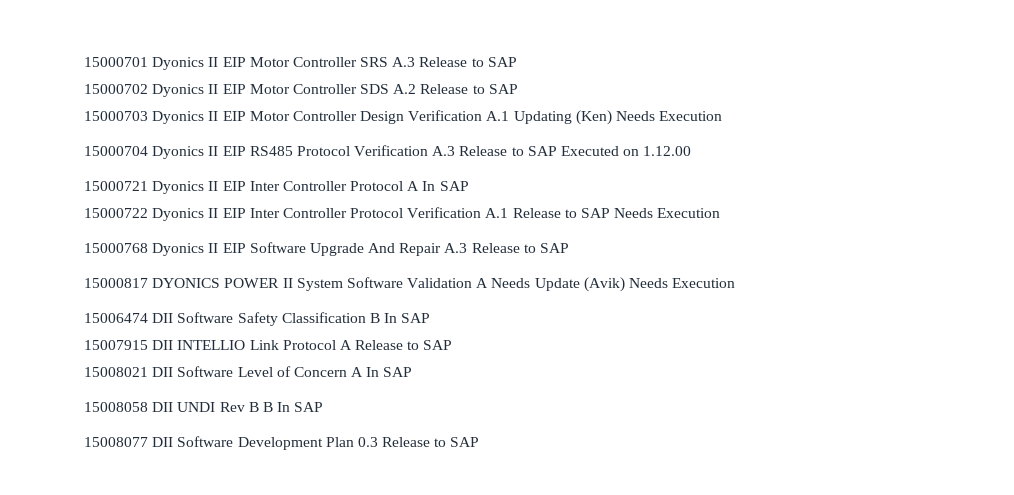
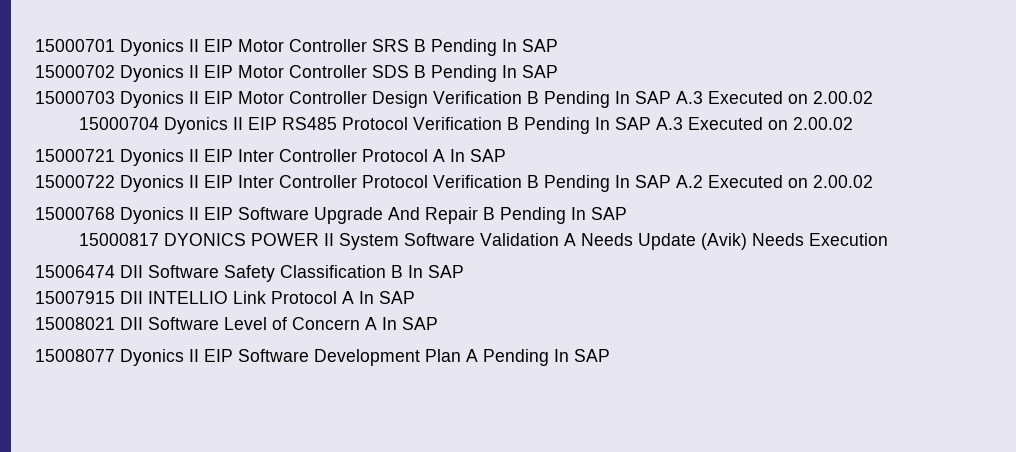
[392,57,484,67] A.3 Release to -> [414,39,517,56] B Pending In
[393,84,485,94] A.2 Release to -> [414,65,517,82] B Pending In
[486,110,723,125] A.1 Updating (Ken) Needs Execution -> [527,91,873,108] B Pending In SAP A.3 Executed on 2.00.02
[432,146,692,156] A.3 Release to SAP Executed on 1.12.00 -> [507,117,854,134] B Pending In SAP A.3 Executed on 2.00.02
[485,208,721,218] A.1 Release to SAP Needs Execution -> [527,175,873,192] B Pending In SAP A.2 Executed on 2.00.02
[444,243,536,253] A.3 Release to -> [483,207,586,224] B Pending In
[355,340,420,350] Release to -> [359,291,374,304] In
[84,402,324,412] [84,436,447,450] 15008058 DII UNDI Rev B B In SAP // 15008077 DII Software Development Plan 0.3 Release to -> [35,349,569,366] 15008077 Dyonics II EIP Software Development Plan A Pending In

